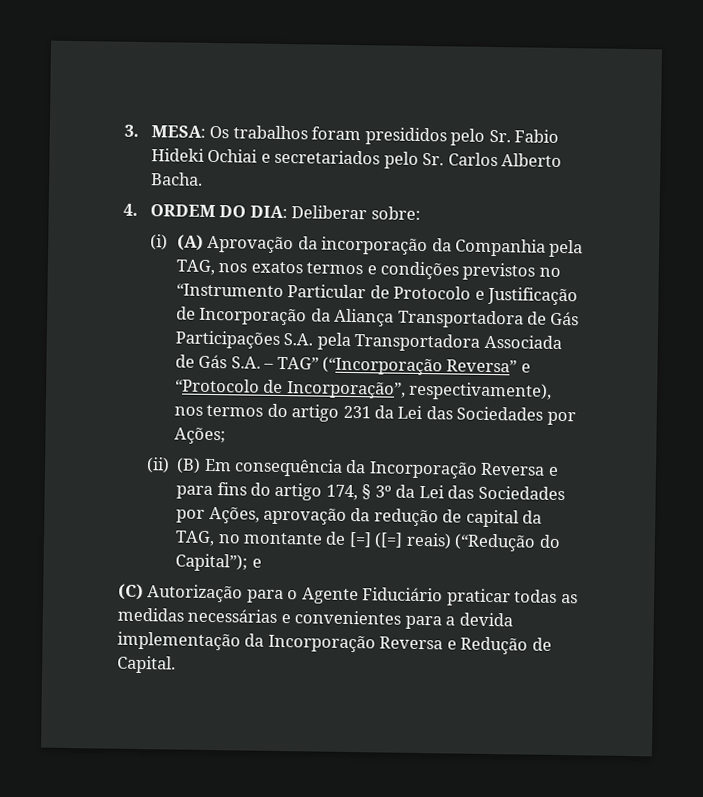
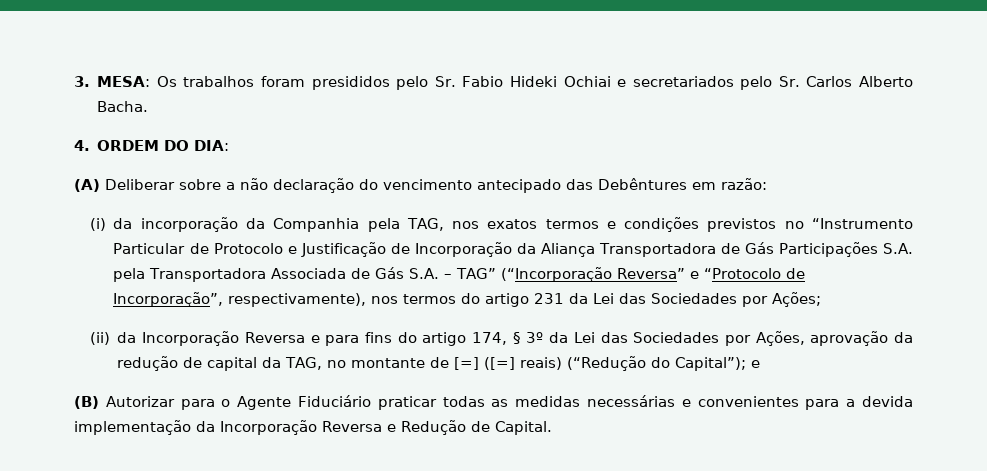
[291,205,421,220] Deliberar sobre: -> [74,178,767,193] // (A) Deliberar sobre a não declaração do vencimento antecipado das Debêntures em razão:
[176,234,295,254] (A) Aprovação -> (107, 224) none
[176,457,344,477] (B) Em consequência -> (111, 338) none
[118,583,244,603] (C) Autorização -> [74,396,175,409] (B) Autorizar

